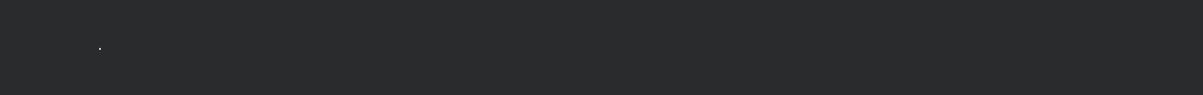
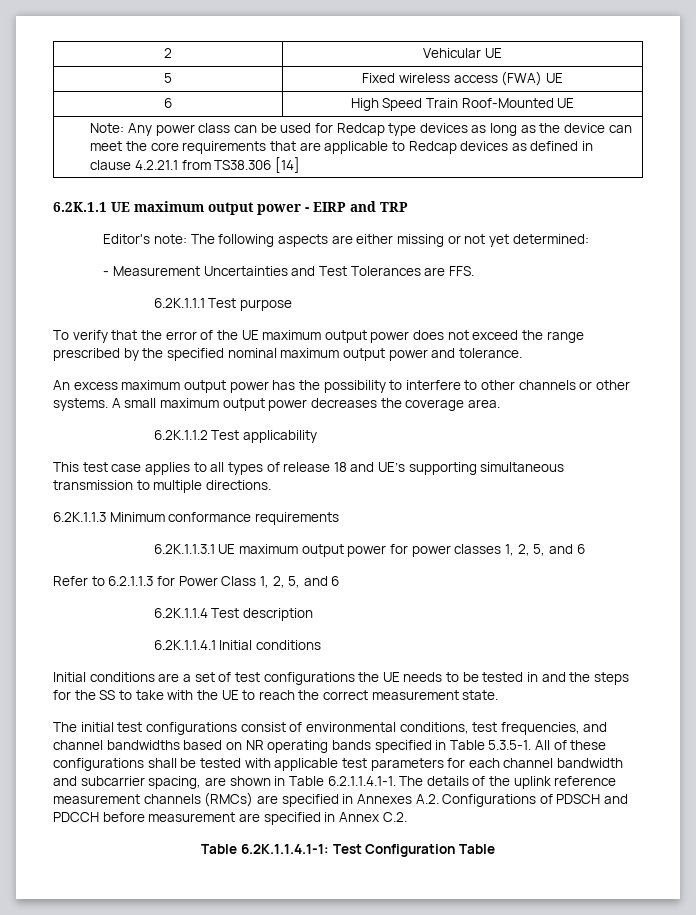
[98,47,102,50] . -> [164,48,172,58] [423,48,502,58] [164,73,172,83] [362,71,563,86] [164,98,172,108] [350,98,575,111] [90,123,632,136] [90,141,594,154] [90,157,300,173] [53,201,408,215] [103,234,589,247] [103,266,474,276] [153,298,293,311] [53,330,584,343] [53,348,522,361] [53,380,631,393] [53,398,500,411] [153,430,318,443] [53,462,565,475] [53,480,271,493] [53,512,339,525] [153,544,585,557] [53,576,340,588] [153,608,314,621] [153,640,322,650] [53,672,629,685] [53,690,499,700] [53,722,608,735] [53,740,607,753] [53,758,624,771] [53,776,617,789] [53,792,629,807] [53,812,407,825] [201,844,495,857] 2 | Vehicular UE // 5 | Fixed wireless access (FWA) UE // 6 | High Speed Train Roof-Mounted UE // Note: Any power class can be used for Redcap type devices as long as the device can meet the core requirements that are applicable to Redcap devices as defined in clause 4.2.21.1 from TS38.306 [14] // 6.2K.1.1 UE maximum output power - EIRP and TRP // Editor's note: The following aspects are either missing or not yet determined: // - Measurement Uncertainties and Test Tolerances are FFS. // 6.2K.1.1.1 Test purpose // To verify that the error of the UE maximum output power does not exceed the range prescribed by the specified nominal maximum output power and tolerance. // An excess maximum output power has the possibility to interfere to other channels or other systems. A small maximum output power decreases the coverage area. // 6.2K.1.1.2 Test applicability // This test case applies to all types of release 18 and UE’s supporting simultaneous transmission to multiple directions. // 6.2K.1.1.3 Minimum conformance requirements // 6.2K.1.1.3.1 UE maximum output power for power classes 1, 2, 5, and 6 // Refer to 6.2.1.1.3 for Power Class 1, 2, 5, and 6 // 6.2K.1.1.4 Test description // 6.2K.1.1.4.1 Initial conditions // Initial conditions are a set of test configurations the UE needs to be tested in and the steps for the SS to take with the UE to reach the correct measurement state. // The initial test configurations consist of environmental conditions, test frequencies, and channel bandwidths based on NR operating bands specified in Table 5.3.5-1. All of these configurations shall be tested with applicable test parameters for each channel bandwidth and subcarrier spacing, are shown in Table 6.2.1.1.4.1-1. The details of the uplink reference measurement channels (RMCs) are specified in Annexes A.2. Configurations of PDSCH and PDCCH before measurement are specified in Annex C.2. // Table 6.2K.1.1.4.1-1: Test Configuration Table

